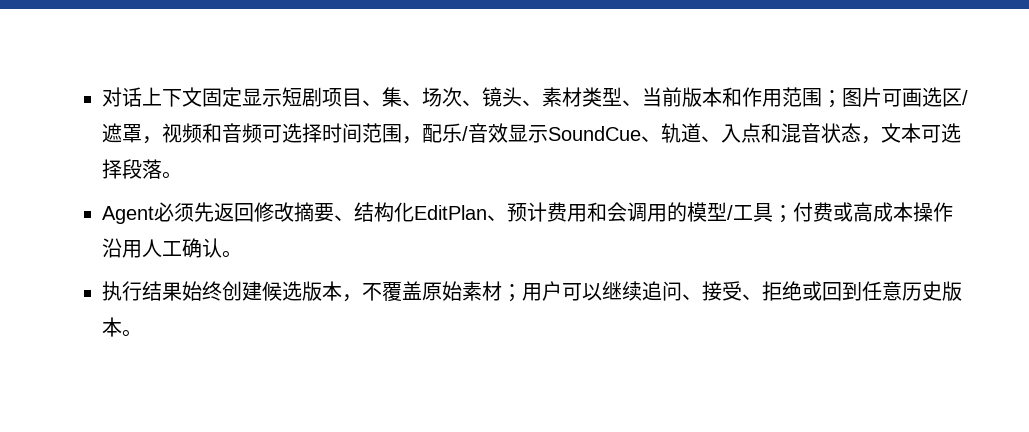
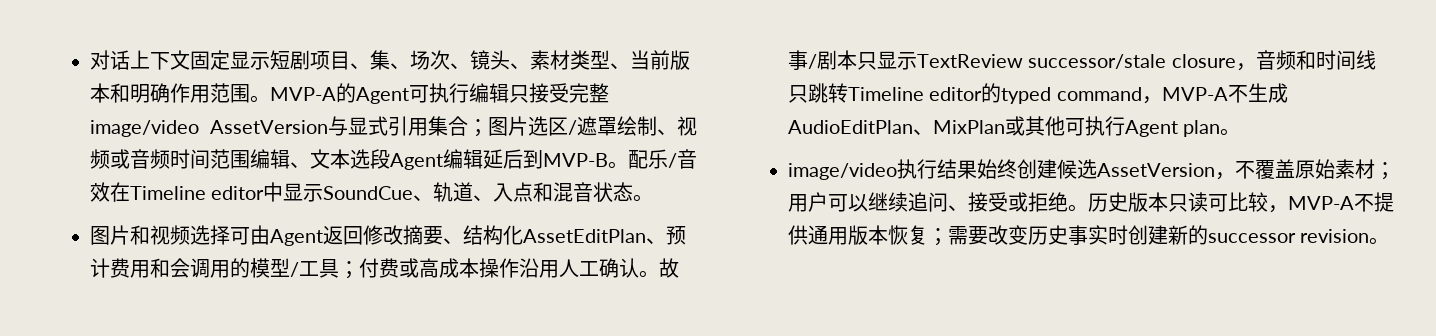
(743, 97) none -> [129,83,170,103] 明确
[822,87,969,108] [102,123,509,144] ；图片可画选区/遮罩，视频和音频可选择时间范围，配乐/音效 -> [249,83,609,104] [89,116,698,137] [89,149,697,170] [89,182,284,202] 。MVP-A的Agent可执行编辑只接受完整image/video AssetVersion与显式引用集合；图片选区/遮罩绘制、视频或音频时间范围编辑、文本选段Agent编辑延后到MVP-B。配乐/音效在Timeline editor中
[861,123,962,144] [102,159,183,179] [102,202,215,224] ，文本可选择段落。 // Agent必须先 -> [633,194,654,202] [89,225,323,246] 。 // 图片和视频选择可由Agent
[414,205,488,220] EditPlan -> [522,229,646,243] AssetEditPlan
(243, 254) // -> [658,258,679,278] [787,50,1376,71] [787,83,1288,104] [787,116,1241,137] [787,163,897,180] 故事/剧本只显示TextReview successor/stale closure，音频和时间线只跳转Timeline editor的typed command，MVP-A不生成AudioEditPlan、MixPlan或其他可执行Agent plan。 // image/video
[302,281,343,301] 版本 -> [1096,163,1215,177] AssetVersion
[742,281,963,301] [102,317,123,337] 、拒绝或回到任意历史版本 -> [1007,192,1394,213] [787,225,1370,246] 或拒绝。历史版本只读可比较，MVP-A不提供通用版本恢复；需要改变历史事实时创建新的successor revision

